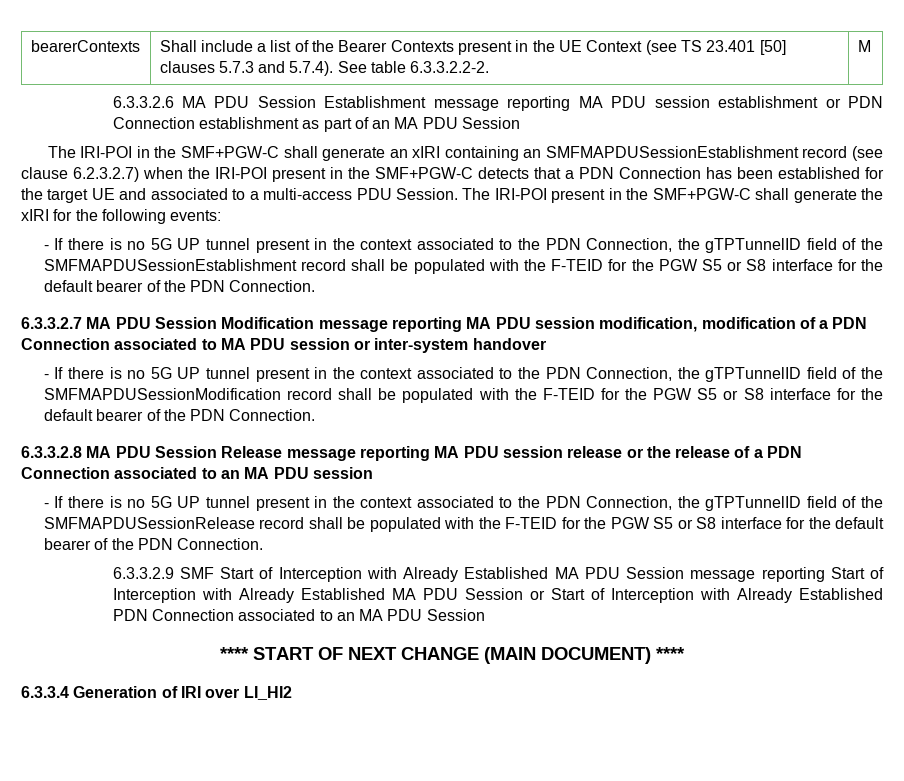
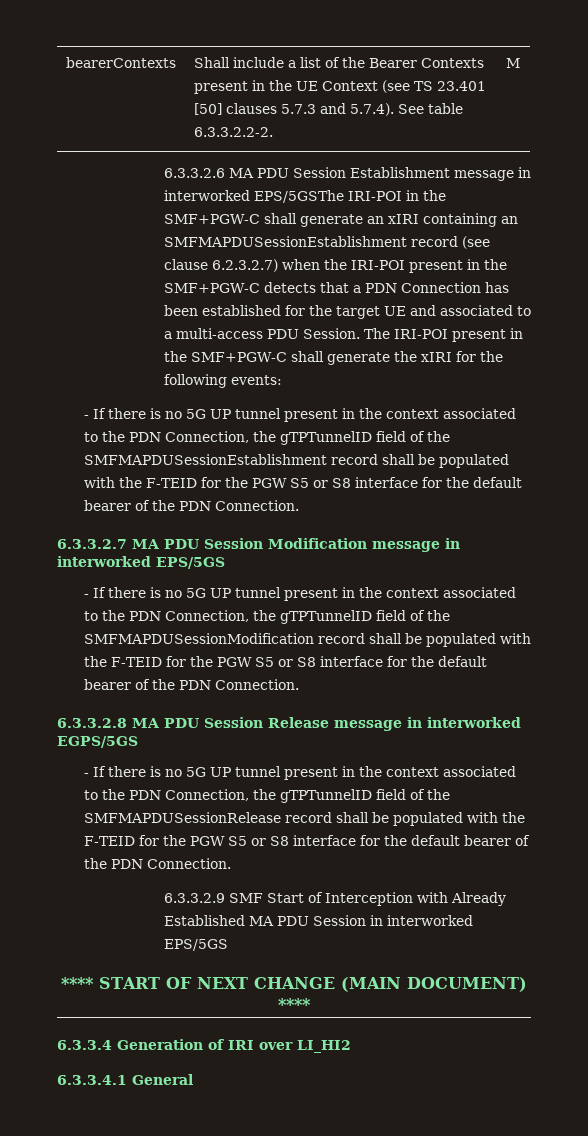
[507,96,883,111] [112,117,521,132] [47,146,76,158] reporting MA PDU session establishment or PDN Connection establishment as part of an MA PDU Session // The -> [517,167,531,178] [163,190,344,203] in interworked EPS/5GSThe
[391,317,868,332] [21,338,546,353] reporting MA PDU session modification, modification of a PDN Connection associated to MA PDU session or inter-system handover -> [445,538,460,549] [57,556,225,569] in interworked EPS/5GS
[359,446,803,461] [21,467,373,479] reporting MA PDU session release or the release of a PDN Connection associated to an MA PDU session -> [407,717,521,728] [57,736,138,748] in interworked EGPS/5GS
[690,567,884,582] [112,588,883,603] [112,609,485,621] message reporting Start of Interception with Already Established MA PDU Session or Start of Interception with Already Established PDN Connection associated to an MA PDU Session -> [369,915,473,926] [163,939,228,951] in interworked EPS/5GS
(292, 693) none -> [57,1074,193,1085] // 6.3.3.4.1 General

